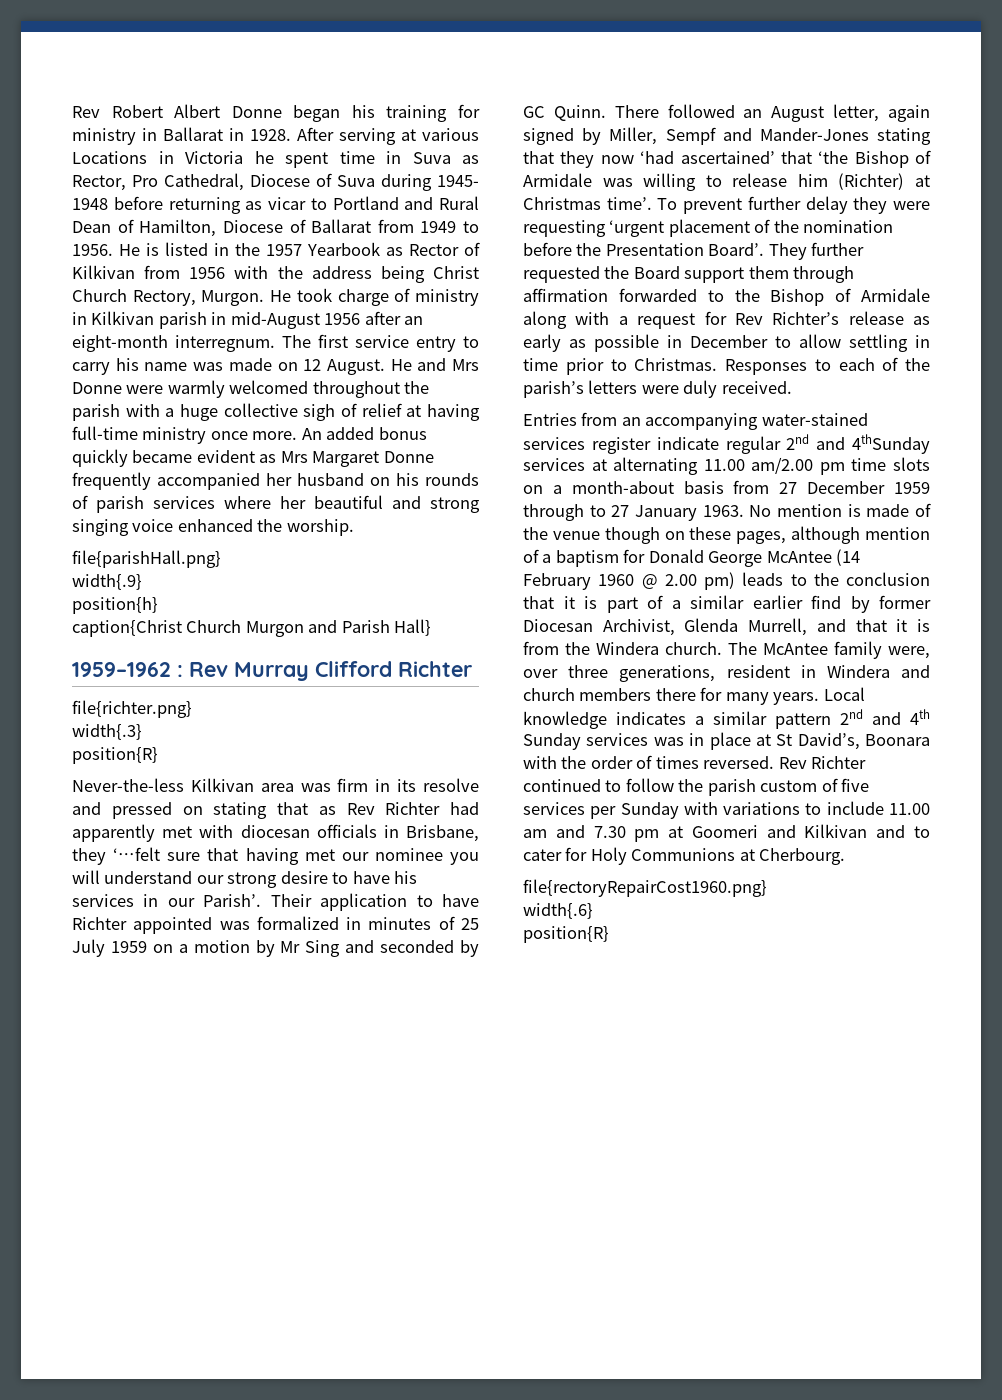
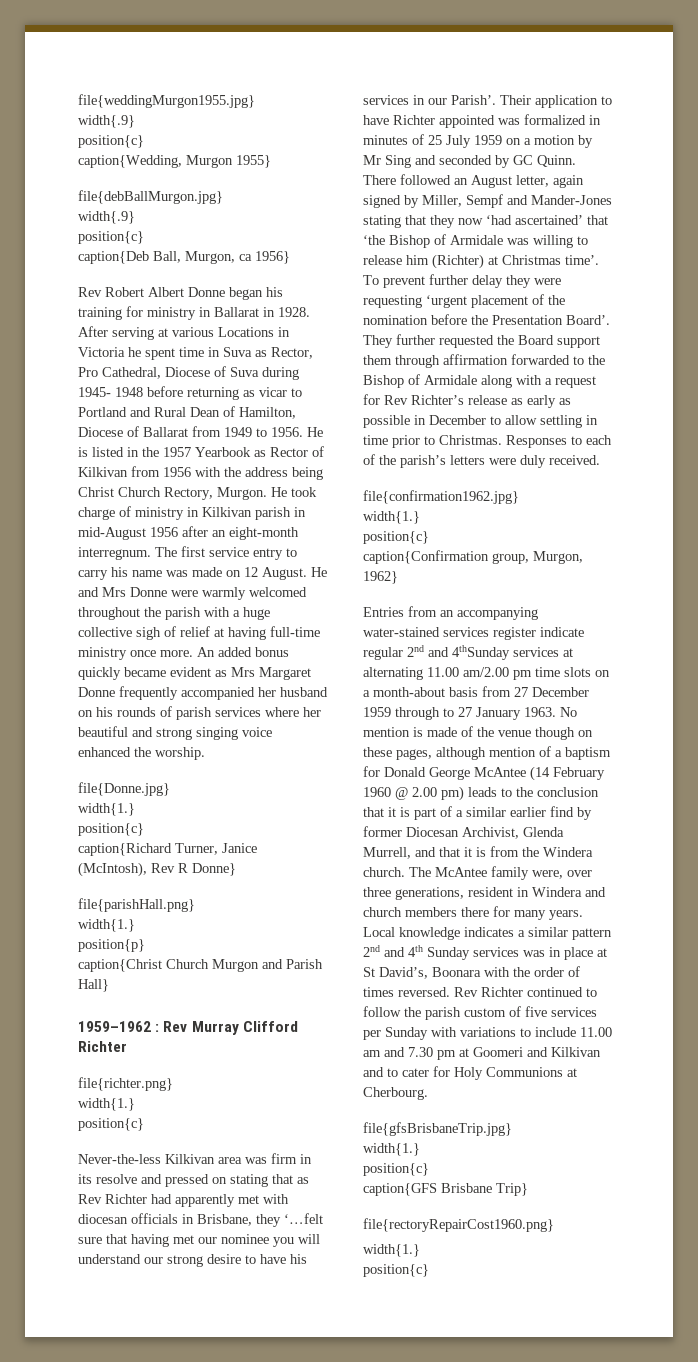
(72, 112) none -> [78,94,255,108] [78,115,135,128] [78,135,144,148] [78,155,271,168] [78,190,223,204] [78,211,135,224] [78,231,144,244] [78,251,290,264] file{weddingMurgon1955.jpg} // width{.9} // position{c} // caption{Wedding, Murgon 1955} // file{debBallMurgon.jpg} // width{.9} // position{c} // caption{Deb Ball, Murgon, ca 1956} //
(354, 527) none -> [78,782,170,796] [78,803,135,816] [78,823,144,836] [78,843,257,856] [78,862,236,877] // file{Donne.jpg} // width{1.} // position{c} // caption{Richard Turner, Janice (McIntosh), Rev R Donne}
[72,574,142,590] [72,597,158,614] width{.9} // position{h} -> [78,919,135,932] [78,939,145,952] width{1.} // position{p}
[72,724,142,740] [72,747,158,764] width{.3} // position{R} -> [78,1098,135,1111] [78,1118,144,1131] width{1.} // position{c}
(792, 387) none -> [363,490,519,504] [363,511,420,524] [363,531,429,544] [363,550,583,564] [363,571,398,584] // file{confirmation1962.jpg} // width{1.} // position{c} // caption{Confirmation group, Murgon, 1962}
(846, 856) none -> [363,1122,512,1136] [363,1143,420,1156] [363,1163,429,1176] [363,1183,528,1196] // file{gfsBrisbaneTrip.jpg} // width{1.} // position{c} // caption{GFS Brisbane Trip}
[523,903,593,919] [523,926,609,943] width{.6} // position{R} -> [363,1244,420,1257] [363,1264,429,1277] width{1.} // position{c}

